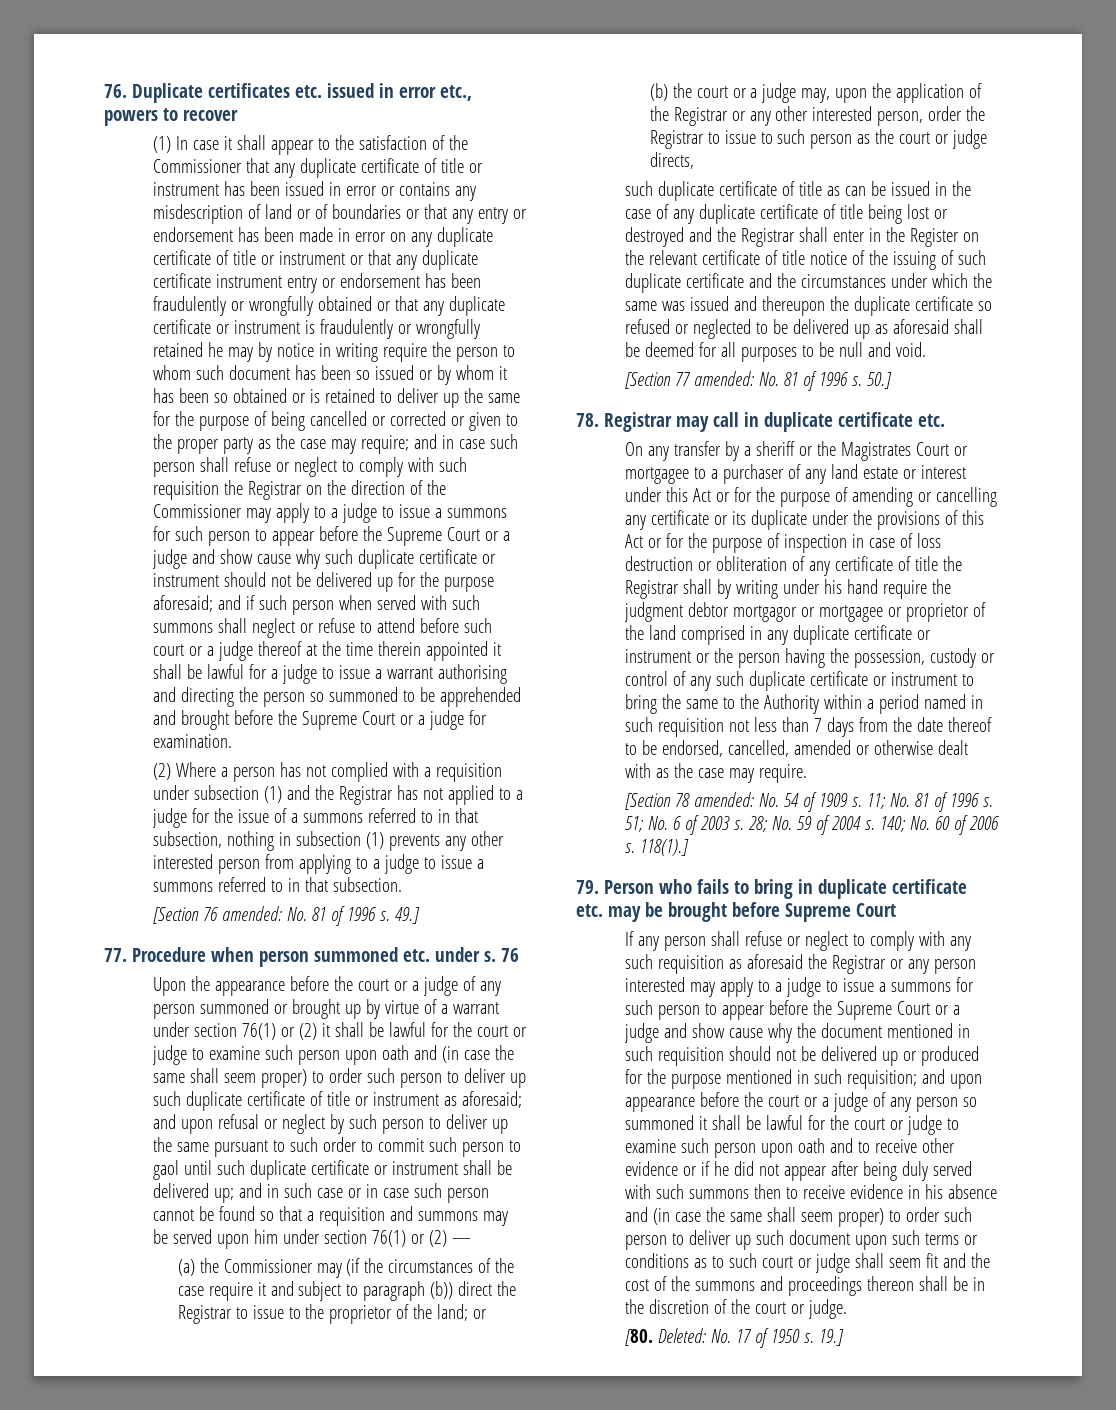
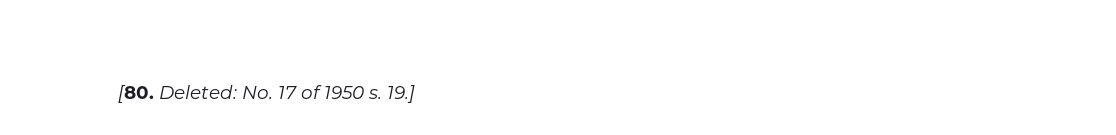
[104,83,472,103] [104,108,238,126] [153,135,468,155] [153,158,483,178] [153,181,476,201] [153,204,527,224] [153,227,493,247] [153,250,478,270] [153,273,481,293] [153,296,505,316] [153,319,480,339] [153,342,515,362] [153,365,507,385] [153,388,520,408] [153,411,518,431] [153,434,518,454] [153,457,467,477] [153,480,446,500] [153,503,507,523] [153,526,510,546] [152,549,496,569] [153,572,494,592] [153,595,480,615] [153,618,492,638] [153,641,501,661] [153,664,507,684] [153,687,521,707] [153,710,487,730] [153,734,233,748] [153,762,502,782] [153,785,523,805] [152,808,478,828] [153,831,504,851] [153,854,484,874] [153,877,402,892] [153,906,420,926] [104,947,519,967] [153,976,501,996] [153,999,499,1019] [153,1022,527,1040] [152,1045,514,1065] [153,1068,526,1088] [153,1091,522,1111] [153,1114,508,1134] [153,1137,521,1157] [153,1160,512,1180] [153,1183,489,1203] [153,1206,508,1226] [153,1229,471,1249] [177,1258,515,1278] [177,1281,517,1301] [177,1304,488,1324] [649,83,983,103] [649,106,986,126] [649,129,988,149] [649,152,694,169] [625,181,971,201] [625,204,948,224] [625,227,979,247] [625,250,986,270] [625,273,992,293] [625,296,992,316] [625,319,983,339] [625,342,926,362] [625,371,892,391] [576,412,945,432] [625,441,968,461] [625,464,966,484] [625,487,997,507] [625,510,984,530] [625,533,941,553] [625,556,962,576] [625,579,951,599] [624,602,986,622] [625,625,931,645] [625,648,995,668] [625,671,974,691] [625,694,983,714] [625,717,992,737] [625,740,968,757] [625,763,807,783] [625,792,993,812] [625,815,999,835] [625,839,690,856] [576,879,967,899] [576,902,896,922] [625,931,971,951] [625,954,976,974] [625,977,974,997] [625,1000,960,1020] [624,1023,970,1043] [625,1046,979,1066] [625,1069,982,1089] [625,1092,977,1112] [625,1115,959,1135] [625,1138,955,1158] [625,1161,972,1181] [625,1184,997,1199] [625,1207,972,1227] [625,1230,978,1250] [625,1253,990,1273] [625,1276,985,1296] [625,1299,847,1319] 76. Duplicate certificates etc. issued in error etc., powers to recover // (1) In case it shall appear to the satisfaction of the Commissioner that any duplicate certificate of title or instrument has been issued in error or contains any misdescription of land or of boundaries or that any entry or endorsement has been made in error on any duplicate certificate of title or instrument or that any duplicate certificate instrument entry or endorsement has been fraudulently or wrongfully obtained or that any duplicate certificate or instrument is fraudulently or wrongfully retained he may by notice in writing require the person to whom such document has been so issued or by whom it has been so obtained or is retained to deliver up the same for the purpose of being cancelled or corrected or given to the proper party as the case may require; and in case such person shall refuse or neglect to comply with such requisition the Registrar on the direction of the Commissioner may apply to a judge to issue a summons for such person to appear before the Supreme Court or a judge and show cause why such duplicate certificate or instrument should not be delivered up for the purpose aforesaid; and if such person when served with such summons shall neglect or refuse to attend before such court or a judge thereof at the time therein appointed it shall be lawful for a judge to issue a warrant authorising and directing the person so summoned to be apprehended and brought before the Supreme Court or a judge for examination. // (2) Where a person has not complied with a requisition under subsection (1) and the Registrar has not applied to a judge for the issue of a summons referred to in that subsection, nothing in subsection (1) prevents any other interested person from applying to a judge to issue a summons referred to in that subsection. // [Section 76 amended: No. 81 of 1996 s. 49.] // 77. Procedure when person summoned etc. under s. 76 // Upon the appearance before the court or a judge of any person summoned or brought up by virtue of a warrant under section 76(1) or (2) it shall be lawful for the court or judge to examine such person upon oath and (in case the same shall seem proper) to order such person to deliver up such duplicate certificate of title or instrument as aforesaid; and upon refusal or neglect by such person to deliver up the same pursuant to such order to commit such person to gaol until such duplicate certificate or instrument shall be delivered up; and in such case or in case such person cannot be found so that a requisition and summons may be served upon him under section 76(1) or (2) — // (a) the Commissioner may (if the circumstances of the case require it and subject to paragraph (b)) direct the Registrar to issue to the proprietor of the land; or // (b) the court or a judge may, upon the application of the Registrar or any other interested person, order the Registrar to issue to such person as the court or judge directs, // such duplicate certificate of title as can be issued in the case of any duplicate certificate of title being lost or destroyed and the Registrar shall enter in the Register on the relevant certificate of title notice of the issuing of such duplicate certificate and the circumstances under which the same was issued and thereupon the duplicate certificate so refused or neglected to be delivered up as aforesaid shall be deemed for all purposes to be null and void. // [Section 77 amended: No. 81 of 1996 s. 50.] // 78. Registrar may call in duplicate certificate etc. // On any transfer by a sheriff or the Magistrates Court or mortgagee to a purchaser of any land estate or interest under this Act or for the purpose of amending or cancelling any certificate or its duplicate under the provisions of this Act or for the purpose of inspection in case of loss destruction or obliteration of any certificate of title the Registrar shall by writing under his hand require the judgment debtor mortgagor or mortgagee or proprietor of the land comprised in any duplicate certificate or instrument or the person having the possession, custody or control of any such duplicate certificate or instrument to bring the same to the Authority within a period named in such requisition not less than 7 days from the date thereof to be endorsed, cancelled, amended or otherwise dealt with as the case may require. // [Section 78 amended: No. 54 of 1909 s. 11; No. 81 of 1996 s. 51; No. 6 of 2003 s. 28; No. 59 of 2004 s. 140; No. 60 of 2006 s. 118(1).] // 79. Person who fails to bring in duplicate certificate etc. may be brought before Supreme Court // If any person shall refuse or neglect to comply with any such requisition as aforesaid the Registrar or any person interested may apply to a judge to issue a summons for such person to appear before the Supreme Court or a judge and show cause why the document mentioned in such requisition should not be delivered up or produced for the purpose mentioned in such requisition; and upon appearance before the court or a judge of any person so summoned it shall be lawful for the court or judge to examine such person upon oath and to receive other evidence or if he did not appear after being duly served with such summons then to receive evidence in his absence and (in case the same shall seem proper) to order such person to deliver up such document upon such terms or conditions as to such court or judge shall seem fit and the cost of the summons and proceedings thereon shall be in the discretion of the court or judge. // -> (118, 94) none

